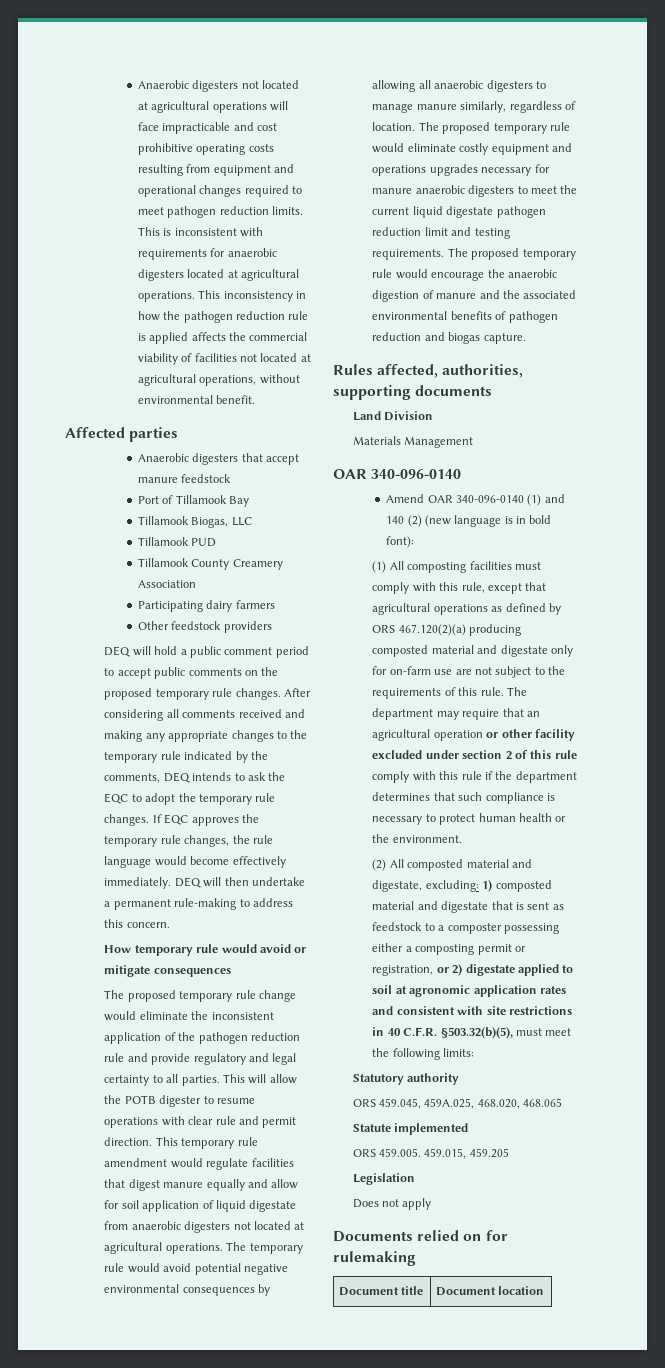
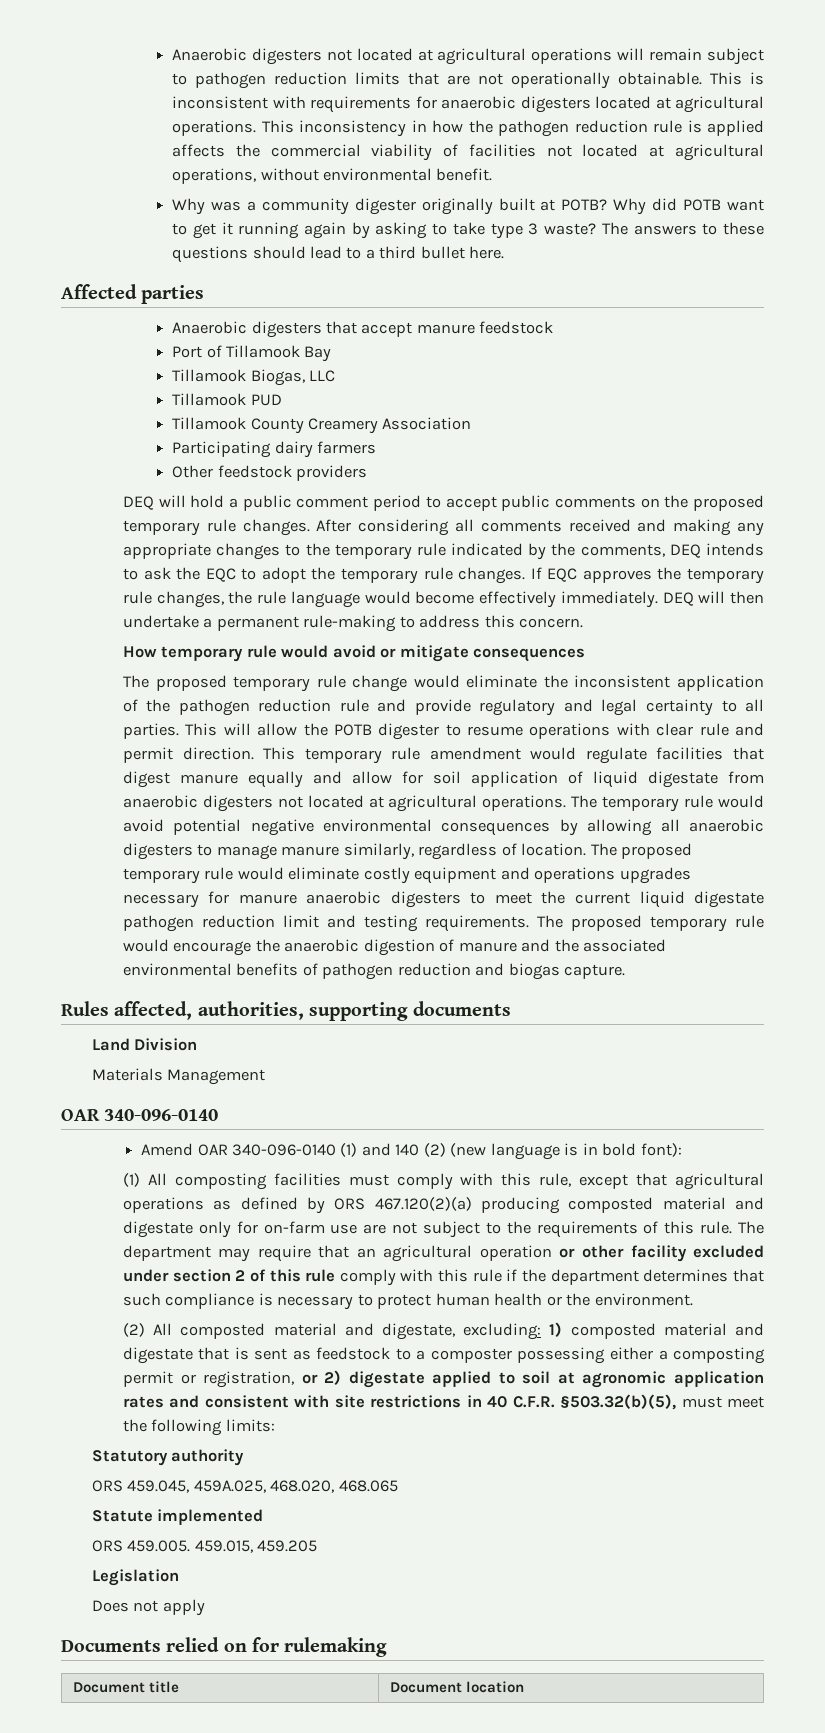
[137,122,277,134] [137,143,274,155] [137,164,294,176] [137,185,302,197] [137,206,303,218] face impracticable and cost prohibitive operating costs resulting from equipment and operational changes required to meet pathogen reduction limits. -> [649,48,765,65] [172,72,703,89] remain subject to pathogen reduction limits that are not operationally obtainable.
(256, 399) none -> [172,198,764,215] [172,222,765,239] [172,246,505,263] // Why was a community digester originally built at POTB? Why did POTB want to get it running again by asking to take type 3 waste? The answers to these questions should lead to a third bullet here.

